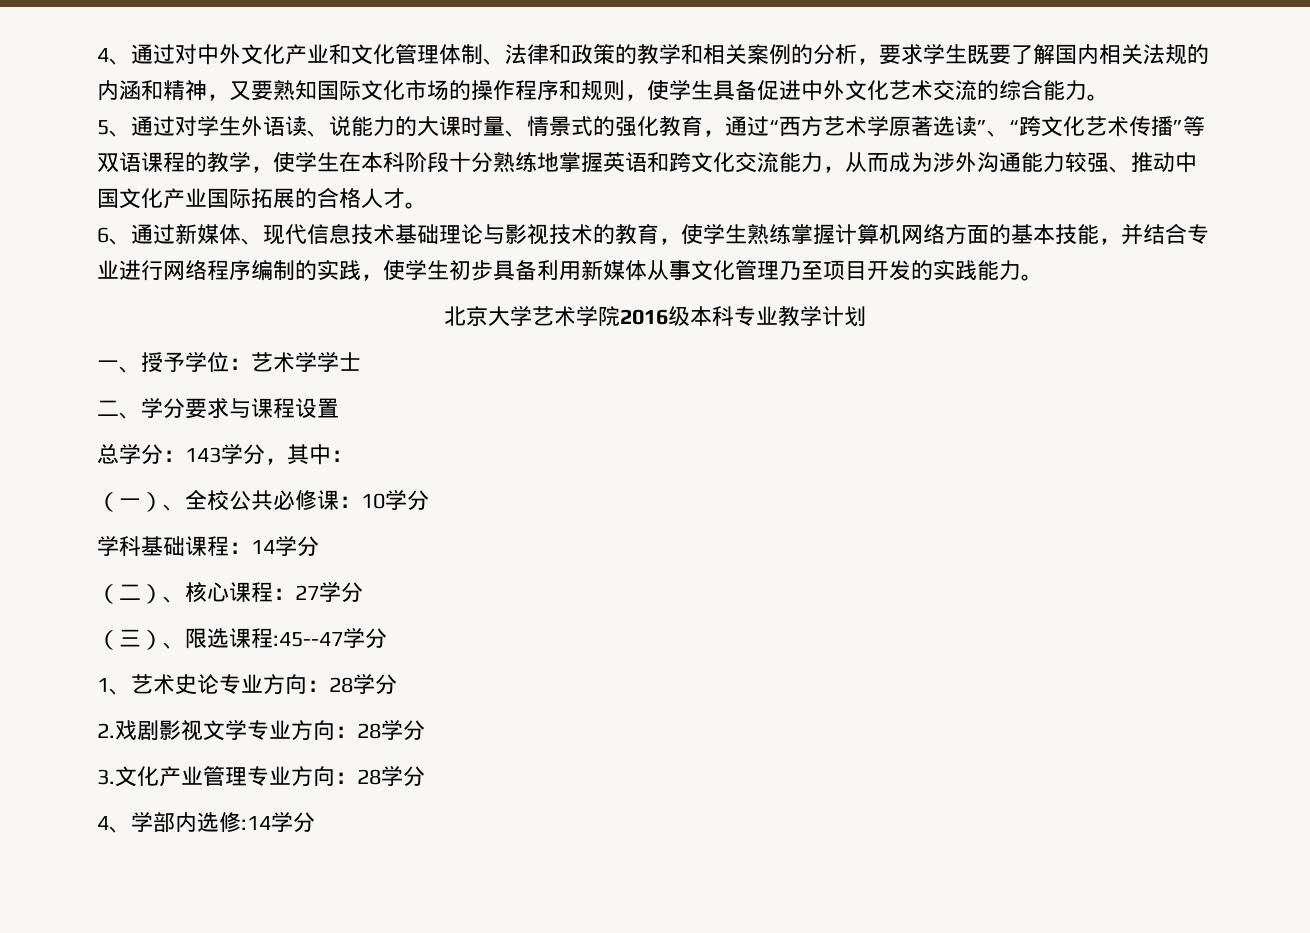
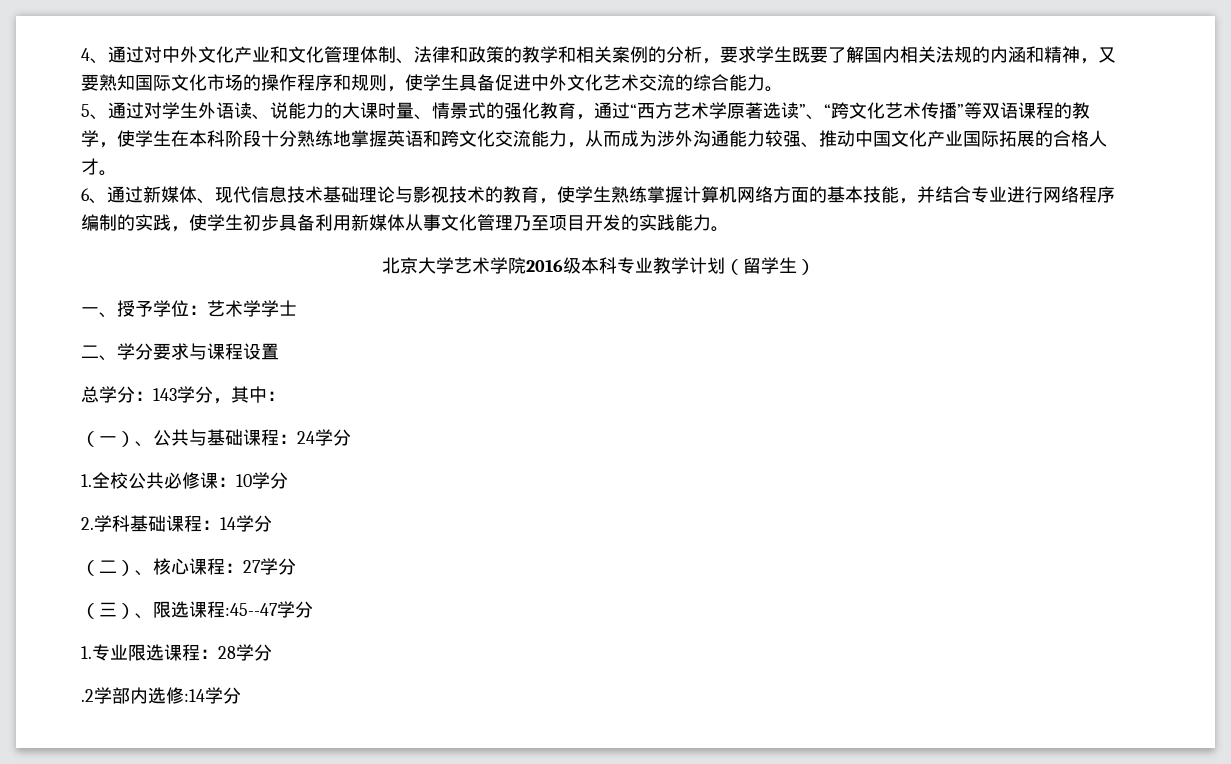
(866, 316) none -> [725,257,815,275] （留学生）
(185, 507) none -> [153,429,351,446] [81,474,92,487] 公共与基础课程：24学分 // 1.
(429, 500) none -> [81,517,94,530] 2.
[97,674,397,695] [97,720,425,741] [97,766,425,787] [97,816,131,833] 1、艺术史论专业方向：28学分 // 2.戏剧影视文学专业方向：28学分 // 3.文化产业管理专业方向：28学分 // 4、 -> [81,644,272,661] [81,689,94,702] 1.专业限选课程：28学分 // .2

